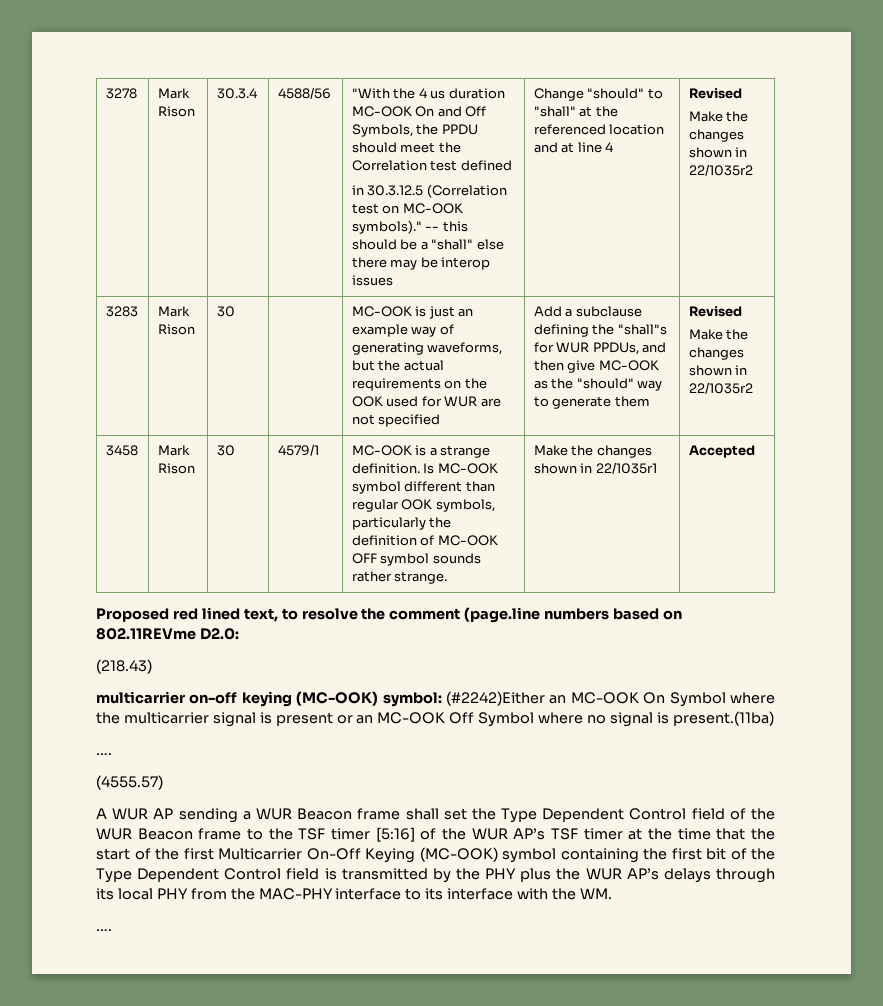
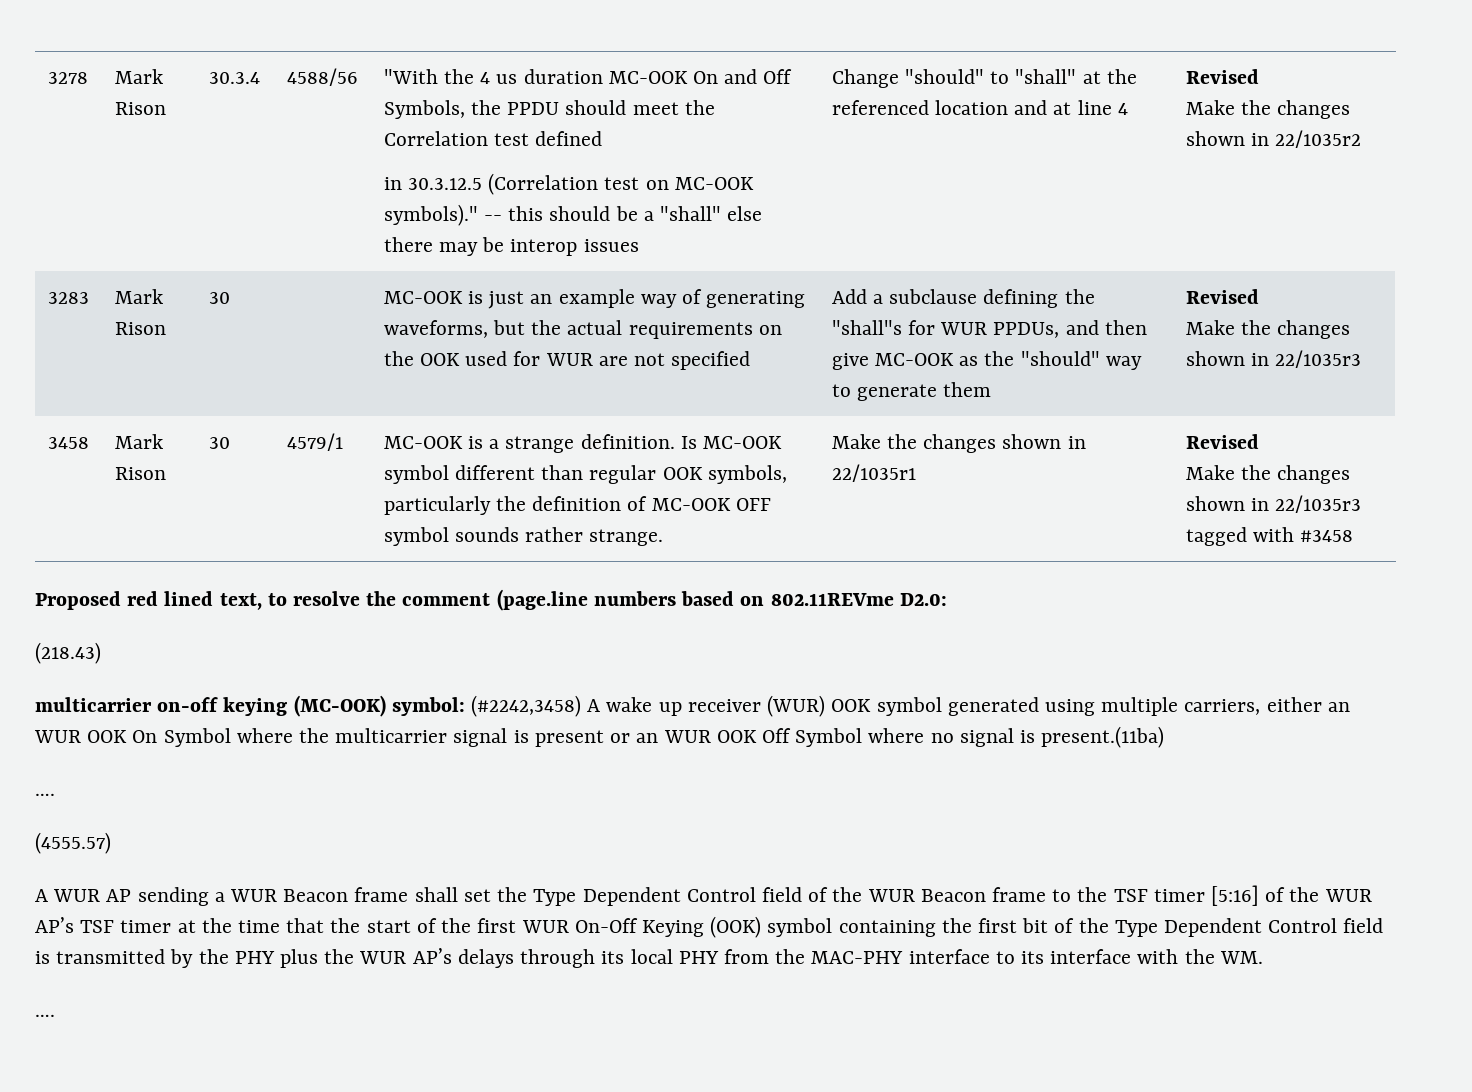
[688,382,753,394] 22/1035r2 -> [1275,350,1362,368] 22/1035r3
[688,445,755,458] Accepted -> [1185,434,1259,449] [1185,465,1351,484] [1185,495,1362,513] [1185,527,1354,546] Revised // Make the changes shown in 22/1035r3 tagged with #3458
[446,691,639,706] (#2242)Either an MC-OOK -> [471,695,1350,717] [34,730,128,743] (#2242,3458) A wake up receiver (WUR) OOK symbol generated using multiple carriers, either an WUR OOK
[377,712,446,724] MC-OOK -> [663,730,757,743] WUR OOK
[218,848,302,860] Multicarrier -> [521,920,569,933] WUR
[419,847,498,862] (MC-OOK) -> [710,916,762,938] (OOK)

